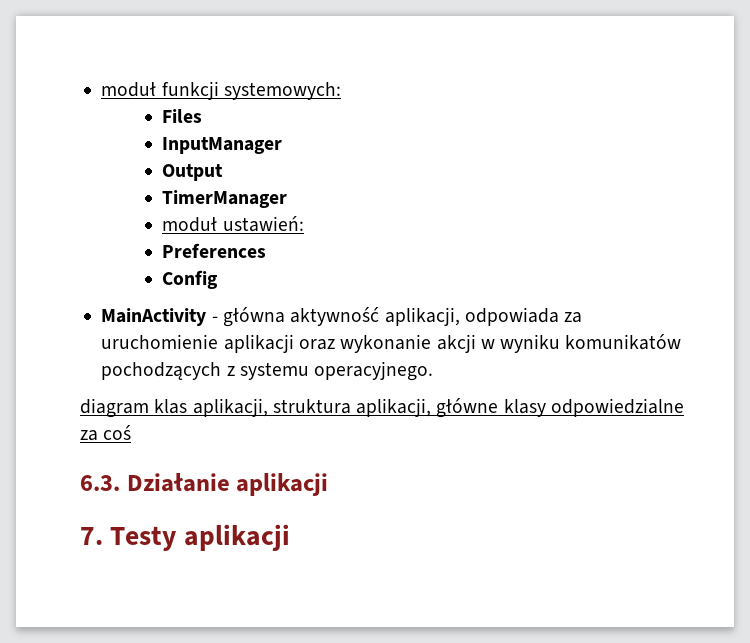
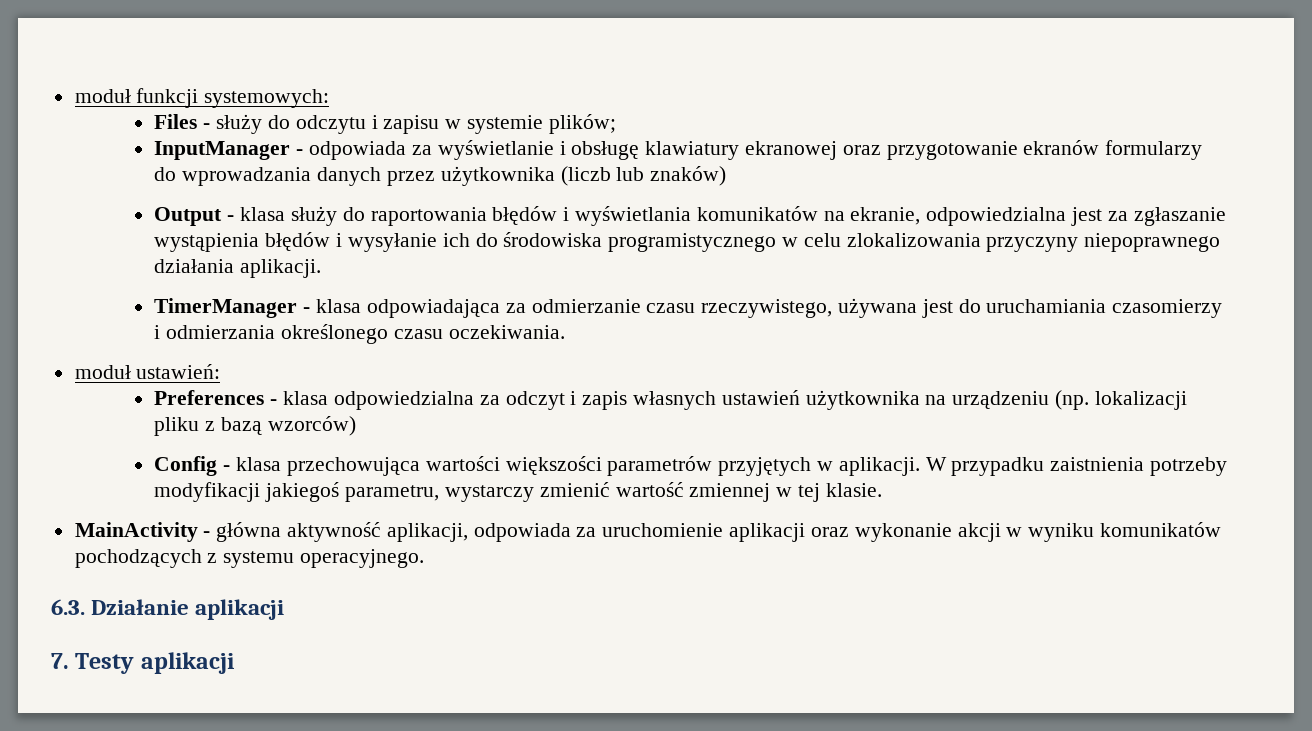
[162,137,283,154] [162,164,224,181] [162,190,288,208] [162,216,304,232] [162,243,267,258] [162,270,219,289] // InputManager // Output // TimerManager // moduł ustawień: // Preferences // Config -> [203,114,616,134] [154,140,1203,160] [154,166,727,186] [154,206,1226,226] [154,232,1221,252] [154,259,322,278] [154,298,1223,318] [154,324,565,344] [74,364,221,379] [154,390,1187,410] [154,416,356,436] [154,456,1227,476] [154,482,882,502] - służy do odczytu i zapisu w systemie plików; // InputManager - odpowiada za wyświetlanie i obsługę klawiatury ekranowej oraz przygotowanie ekranów formularzy do wprowadzania danych przez użytkownika (liczb lub znaków) // Output - klasa służy do raportowania błędów i wyświetlania komunikatów na ekranie, odpowiedzialna jest za zgłaszanie wystąpienia błędów i wysyłanie ich do środowiska programistycznego w celu zlokalizowania przyczyny niepoprawnego działania aplikacji. // TimerManager - klasa odpowiadająca za odmierzanie czasu rzeczywistego, używana jest do uruchamiania czasomierzy i odmierzania określonego czasu oczekiwania. // moduł ustawień: // Preferences - klasa odpowiedzialna za odczyt i zapis własnych ustawień użytkownika na urządzeniu (np. lokalizacji pliku z bazą wzorców) // Config - klasa przechowująca wartości większości parametrów przyjętych w aplikacji. W przypadku zaistnienia potrzeby modyfikacji jakiegoś parametru, wystarczy zmienić wartość zmiennej w tej klasie.
[80,398,684,418] [80,425,132,441] // diagram klas aplikacji, struktura aplikacji, główne klasy odpowiedzialne za coś -> (425, 558) none

